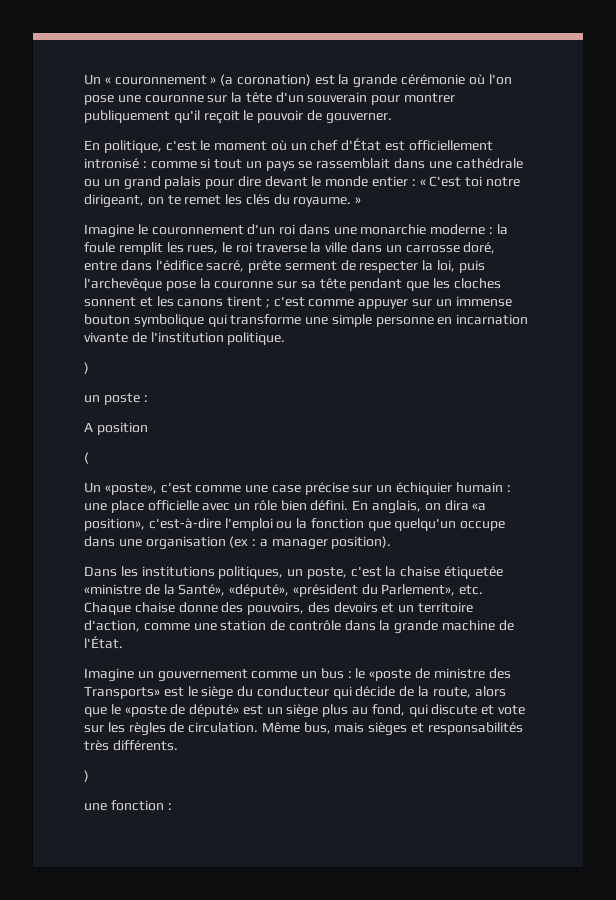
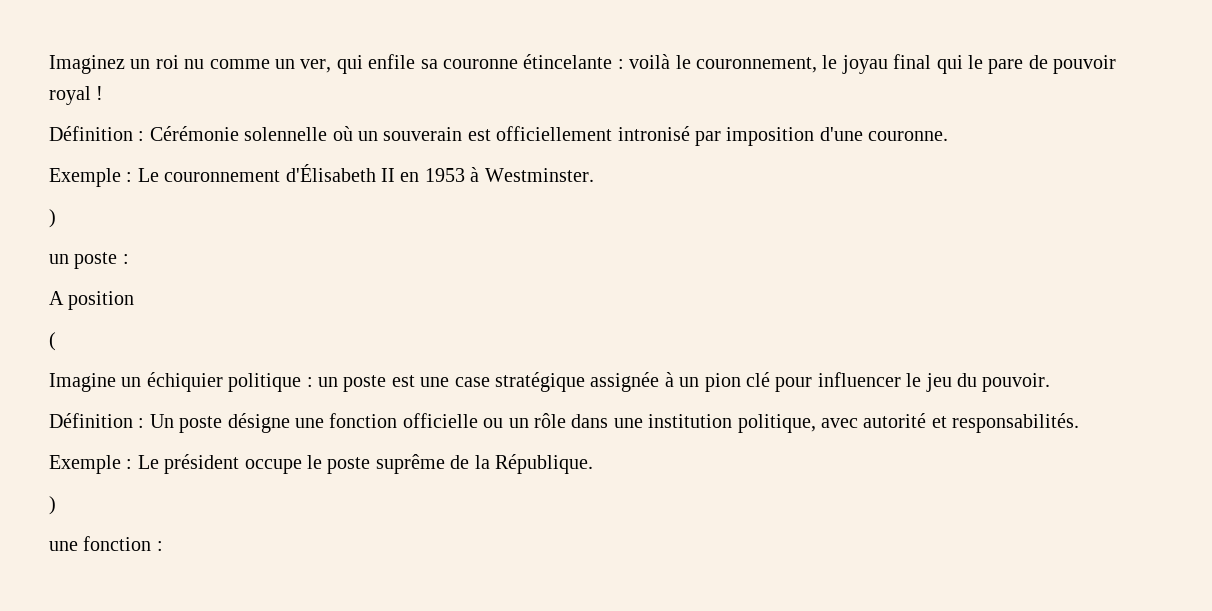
[84,74,512,88] [84,92,456,105] [84,110,392,124] [84,138,493,153] [84,158,523,171] [84,176,520,190] [84,194,362,208] [84,224,508,238] [84,242,496,255] [84,260,485,273] [84,278,501,291] [84,296,512,309] [84,314,529,327] [84,332,286,345] Un « couronnement » (a coronation) est la grande cérémonie où l'on pose une couronne sur la tête d'un souverain pour montrer publiquement qu'il reçoit le pouvoir de gouverner. // En politique, c'est le moment où un chef d'État est officiellement intronisé : comme si tout un pays se rassemblait dans une cathédrale ou un grand palais pour dire devant le monde entier : « C'est toi notre dirigeant, on te remet les clés du royaume. » // Imagine le couronnement d'un roi dans une monarchie moderne : la foule remplit les rues, le roi traverse la ville dans un carrosse doré, entre dans l'édifice sacré, prête serment de respecter la loi, puis l'archevêque pose la couronne sur sa tête pendant que les cloches sonnent et les canons tirent ; c'est comme appuyer sur un immense bouton symbolique qui transforme une simple personne en incarnation vivante de l'institution politique. -> [49,54,1117,74] [49,86,104,105] [49,126,949,146] [49,164,594,187] Imaginez un roi nu comme un ver, qui enfile sa couronne étincelante : voilà le couronnement, le joyau final qui le pare de pouvoir royal ! // Définition : Cérémonie solennelle où un souverain est officiellement intronisé par imposition d'une couronne. // Exemple : Le couronnement d'Élisabeth II en 1953 à Westminster.
[84,482,511,495] [84,500,487,514] [84,518,506,531] [84,536,392,550] [84,566,504,579] [84,584,484,597] [84,602,474,615] [84,620,514,634] [84,636,123,649] [84,668,511,682] [84,686,506,700] [84,704,525,718] [84,722,523,736] [84,740,178,751] Un «poste», c'est comme une case précise sur un échiquier humain : une place officielle avec un rôle bien défini. En anglais, on dira «a position», c'est‑à‑dire l'emploi ou la fonction que quelqu'un occupe dans une organisation (ex : a manager position). // Dans les institutions politiques, un poste, c'est la chaise étiquetée «ministre de la Santé», «député», «président du Parlement», etc. Chaque chaise donne des pouvoirs, des devoirs et un territoire d'action, comme une station de contrôle dans la grande machine de l'État. // Imagine un gouvernement comme un bus : le «poste de ministre des Transports» est le siège du conducteur qui décide de la route, alors que le «poste de député» est un siège plus au fond, qui discute et vote sur les règles de circulation. Même bus, mais sièges et responsabilités très différents. -> [49,372,1051,392] [49,413,1080,433] [49,454,593,474] Imagine un échiquier politique : un poste est une case stratégique assignée à un pion clé pour influencer le jeu du pouvoir. // Définition : Un poste désigne une fonction officielle ou un rôle dans une institution politique, avec autorité et responsabilités. // Exemple : Le président occupe le poste suprême de la République.

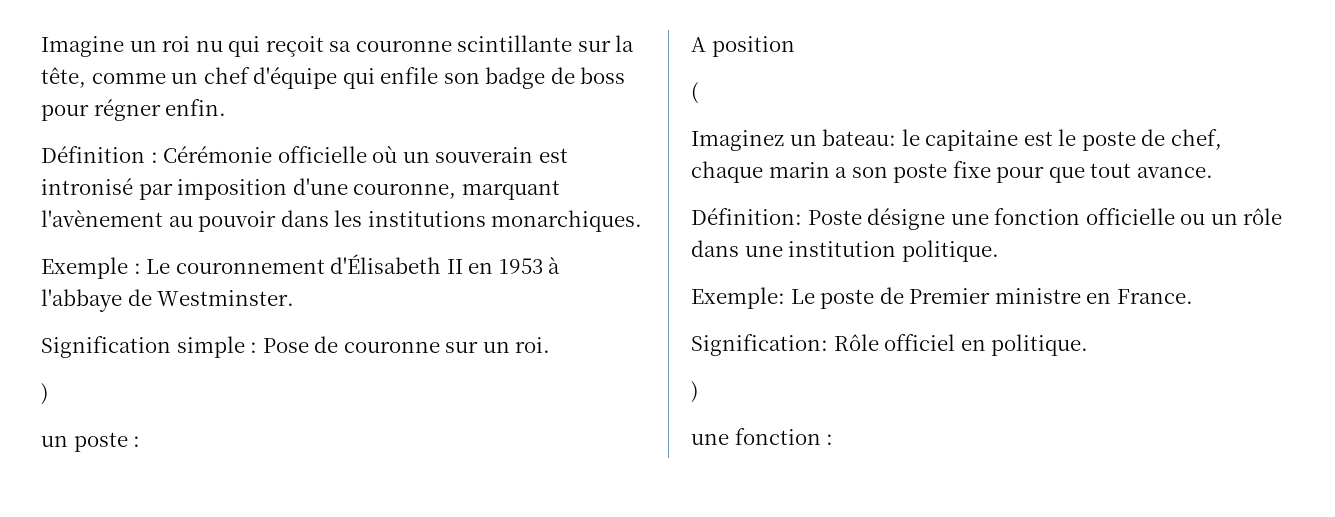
[49,55,125,74] Imaginez -> [41,36,124,57] Imagine
[209,54,1117,74] [49,86,104,105] comme un ver, qui enfile sa couronne étincelante : voilà le couronnement, le joyau final qui le pare de pouvoir royal ! -> [228,35,635,57] [41,67,626,89] [41,99,227,121] qui reçoit sa couronne scintillante sur la tête, comme un chef d'équipe qui enfile son badge de boss pour régner enfin.
[244,127,328,141] solennelle -> [277,146,367,163] officielle
[496,126,613,141] officiellement -> (568, 155) none
[868,131,949,141] couronne. -> [353,180,560,200] [41,210,643,232] couronne, marquant l'avènement au pouvoir dans les institutions monarchiques.
(480, 174) none -> [41,289,152,312] l'abbaye de
(594, 175) none -> [41,336,551,358] // Signification simple : Pose de couronne sur un roi.
[49,372,1051,392] [49,413,223,433] Imagine un échiquier politique : un poste est une case stratégique assignée à un pion clé pour influencer le jeu du pouvoir. // Définition : Un poste -> [691,129,1222,151] [691,161,1213,183] [691,208,862,225] Imaginez un bateau: le capitaine est le poste de chef, chaque marin a son poste fixe pour que tout avance. // Définition: Poste
[737,413,1080,433] [49,454,593,474] politique, avec autorité et responsabilités. // Exemple : Le président occupe le poste suprême de la République. -> [901,240,999,262] [691,287,1193,309] [691,334,1089,356] politique. // Exemple: Le poste de Premier ministre en France. // Signification: Rôle officiel en politique.

